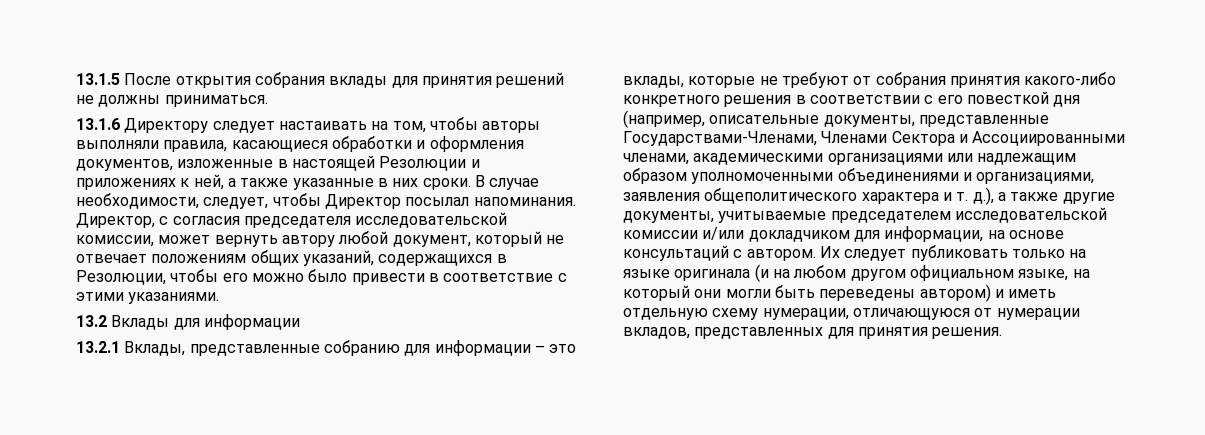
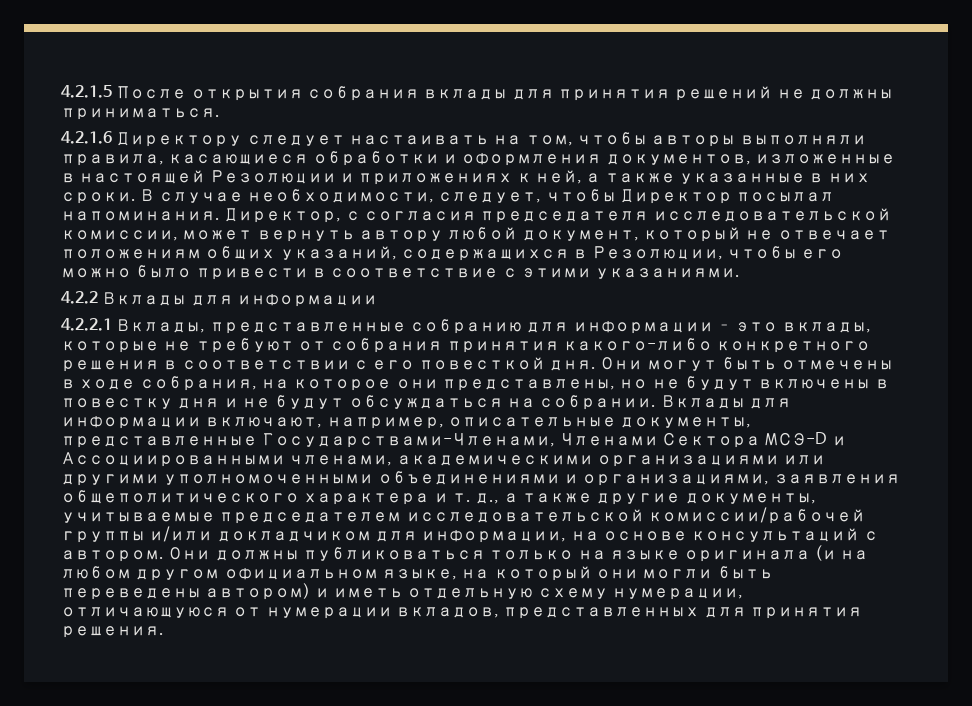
[76,73,120,85] 13.1.5 -> [61,85,112,98] 4.2.1.5
[76,118,120,130] 13.1.6 -> [61,131,112,144] 4.2.1.6
[76,315,107,327] 13.2 -> [61,291,98,304] 4.2.2
[76,341,120,353] 13.2.1 -> [61,318,112,331] 4.2.2.1
[1053,95,1081,107] [623,110,705,128] дня (например, -> [548,357,894,371] [61,376,889,391] [61,395,791,410] [61,416,444,429] дня. Они могут быть отмечены в ходе собрания, на которое они представлены, но не будут включены в повестку дня и не будут обсуждаться на собрании. Вклады для информации включают, например,
(955, 138) none -> [764,432,828,446] МСЭ-D
[977,153,1077,165] [623,168,687,184] надлежащим образом -> [61,474,159,486] другими
[972,187,994,205] д.), -> [475,493,500,504] д.,
[623,230,698,239] комиссии -> [647,507,865,524] [61,531,145,543] комиссии/рабочей группы
[819,245,1008,261] Их следует публиковать -> [168,547,485,561] Они должны публиковаться

